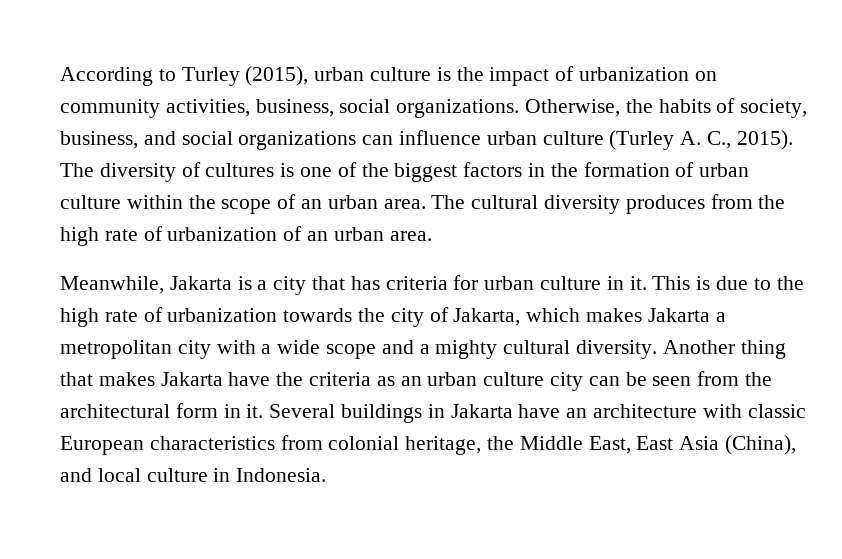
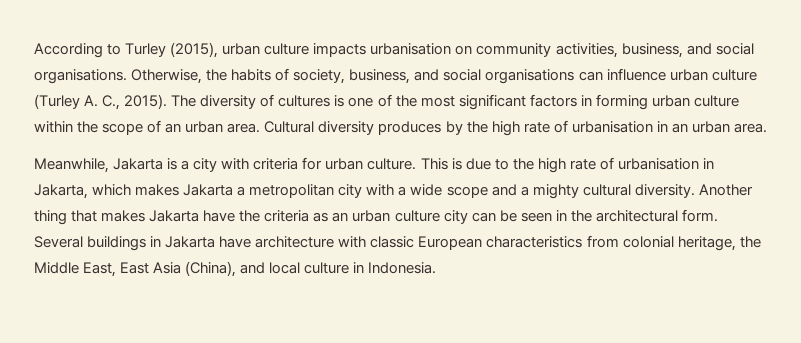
[436,66,690,86] is the impact of urbanization -> [313,43,452,57] impacts urbanisation
[339,99,520,118] social organizations. -> [686,43,754,55] [34,69,127,84] and social organisations.
[238,131,357,150] organizations -> [485,69,575,84] organisations
[394,162,695,182] biggest factors in the formation of -> [420,94,648,110] most significant factors in forming
[431,195,539,209] The cultural -> [264,121,315,133] Cultural
[710,194,786,209] [60,226,303,246] from the high rate of urbanization of -> [445,120,668,136] by the high rate of urbanisation in
[312,276,380,290] that has -> [221,158,250,170] with
[540,276,647,290] culture in it. -> [367,158,417,170] culture.
[167,307,449,327] urbanization towards the city of -> [617,158,714,170] urbanisation in
[697,371,740,386] from -> [555,210,567,221] in
[175,403,264,418] form in it. -> [681,209,718,222] form.
[566,408,588,418] an -> (252, 242) none

